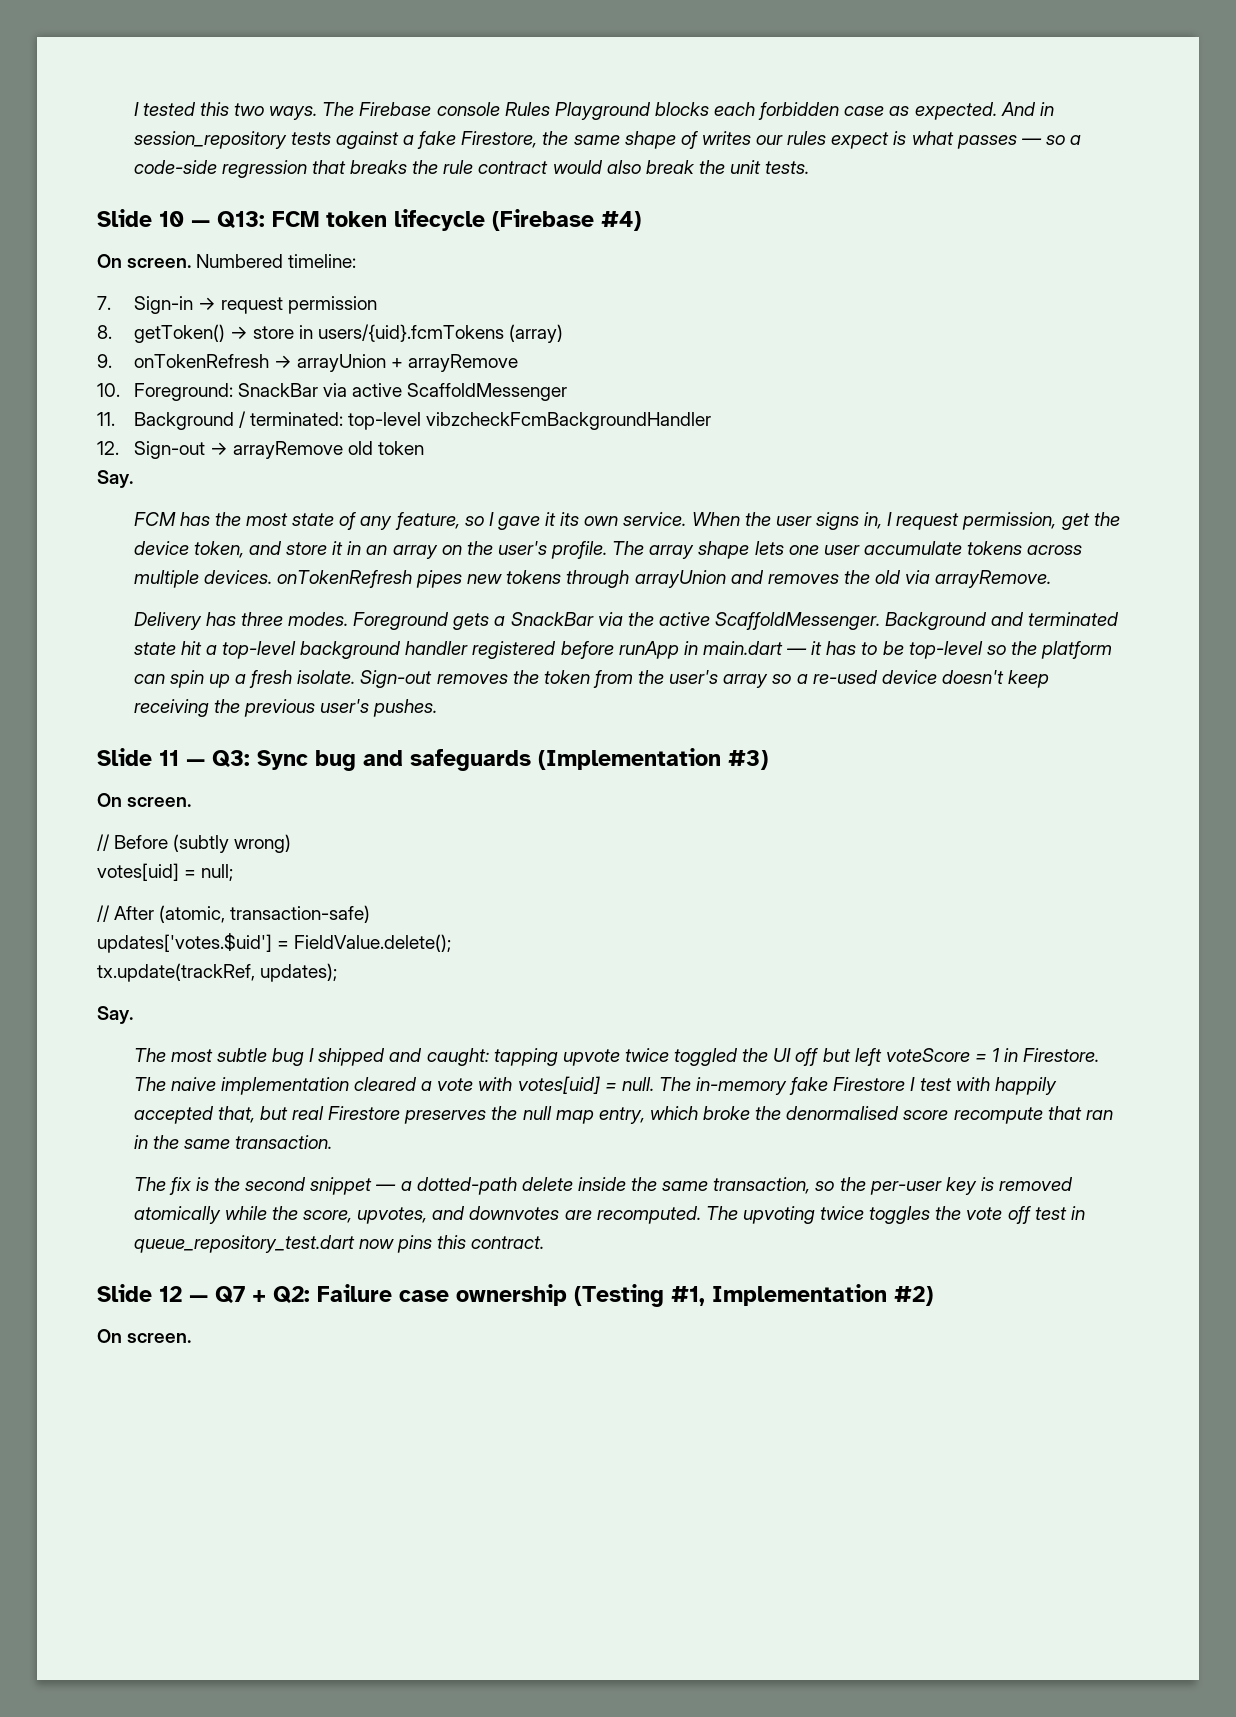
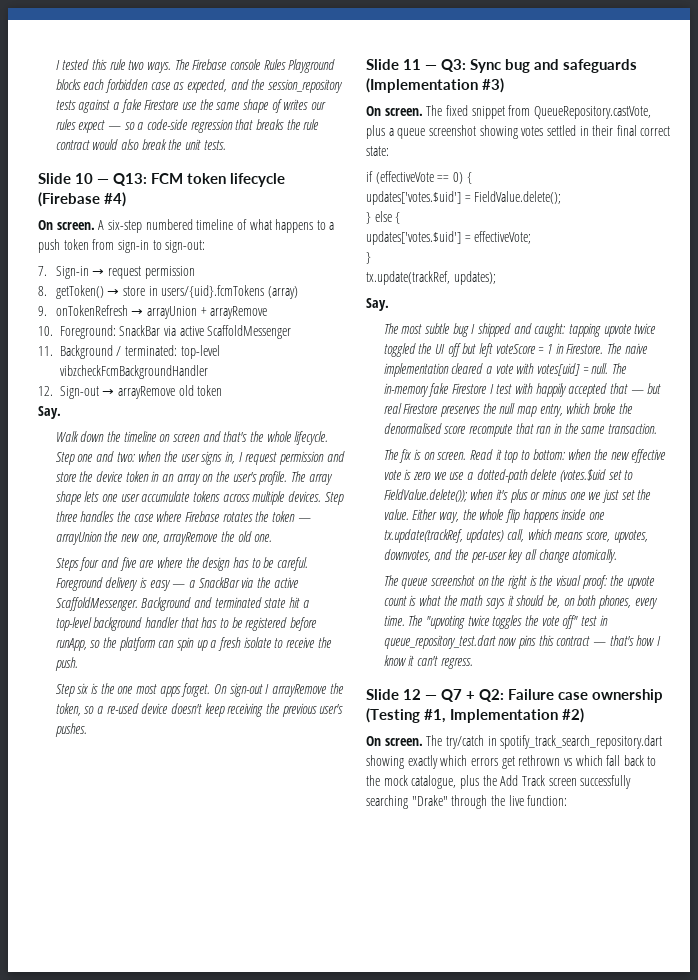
(229, 109) none -> [109,59,126,70] rule
[914,102,1054,120] expected. And in -> [187,79,266,93] expected, and the
[461,131,538,148] Firestore, -> [144,99,198,110] Firestore use
[893,131,1017,149] is what passes -> (106, 126) none
[196,254,357,268] Numbered timeline: -> [98,219,335,233] [38,239,206,253] A six-step numbered timeline of what happens to a push token from sign-in to sign-out:
[133,512,740,530] FCM has the most state of any feature, so I gave it its own service. When -> [55,431,329,445] [55,451,162,465] Walk down the timeline on screen and that's the whole lifecycle. Step one and two: when
[962,512,1120,530] [133,541,344,558] permission, get the device token, and store it -> [278,451,345,465] [55,471,149,482] permission and store the device token
[276,570,1052,588] [133,612,490,630] onTokenRefresh pipes new tokens through arrayUnion and removes the old via arrayRemove. // Delivery has three modes. Foreground gets -> [324,492,344,505] [55,511,311,522] [55,531,273,545] [55,557,308,571] [55,577,186,591] Step three handles the case where Firebase rotates the token — arrayUnion the new one, arrayRemove the old one. // Steps four and five are where the design has to be careful. Foreground delivery is easy —
[472,641,983,659] registered before runApp in main.dart — it has to be top-level -> [180,617,317,631] [55,638,87,651] that has to be registered before runApp,
[297,670,769,688] isolate. Sign-out removes the token from the user's array -> [243,637,332,648] [54,657,78,671] [55,683,344,697] [55,703,81,716] isolate to receive the push. // Step six is the one most apps forget. On sign-out I arrayRemove the token,
[97,834,292,853] [97,863,234,881] [97,905,371,923] [97,933,452,953] // // Before (subtly wrong) // votes[uid] = null; // // After (atomic, transaction-safe) // updates['votes.$uid'] = FieldValue.delete(); -> [426,105,651,119] [366,125,671,139] [366,146,389,156] [366,171,472,184] [366,191,562,205] [366,211,401,224] [366,231,532,245] [366,252,371,264] The fixed snippet from QueueRepository.castVote, plus a queue screenshot showing votes settled in their final correct state: // if (effectiveVote == 0) { // updates['votes.$uid'] = FieldValue.delete(); // } else { // updates['votes.$uid'] = effectiveVote; // }
[217,1106,255,1123] that, -> [609,383,644,394] that —
[213,1177,1074,1195] [133,1206,815,1224] the second snippet — a dotted-path delete inside the same transaction, so the per-user key is removed atomically while the score, upvotes, and downvotes are recomputed. The upvoting -> [423,449,667,463] [383,469,634,483] [383,489,652,503] [383,509,605,523] [383,529,648,543] [383,549,618,563] [383,575,655,589] [383,595,658,609] [383,615,466,629] on screen. Read it top to bottom: when the new effective vote is zero we use a dotted-path delete (votes.$uid set to FieldValue.delete()); when it's plus or minus one we just set the value. Either way, the whole flip happens inside one tx.update(trackRef, updates) call, which means score, upvotes, downvotes, and the per-user key all change atomically. // The queue screenshot on the right is the visual proof: the upvote count is what the math says it should be, on both phones, every time. The "upvoting
[1007,1206,1031,1224] off -> [562,615,579,629] off"
[471,1236,545,1249] contract. -> [556,635,661,646] [383,655,473,669] contract — that's how I know it can't regress.
(192, 1338) none -> [426,735,663,749] [366,755,657,769] [366,775,632,789] [366,795,568,809] The try/catch in spotify_track_search_repository.dart showing exactly which errors get rethrown vs which fall back to the mock catalogue, plus the Add Track screen successfully searching "Drake" through the live function:

